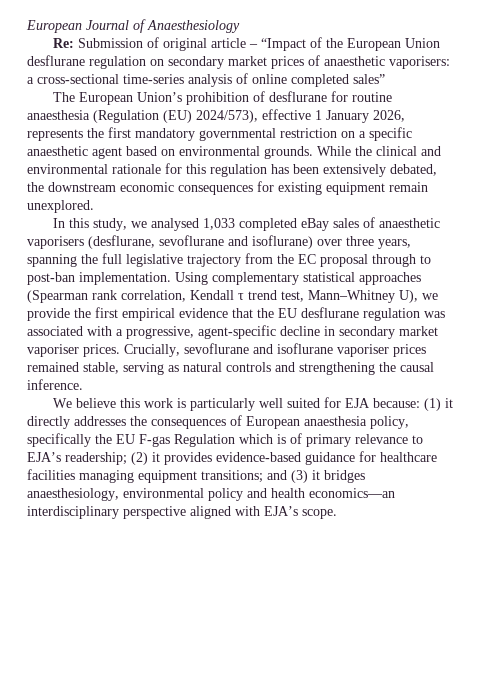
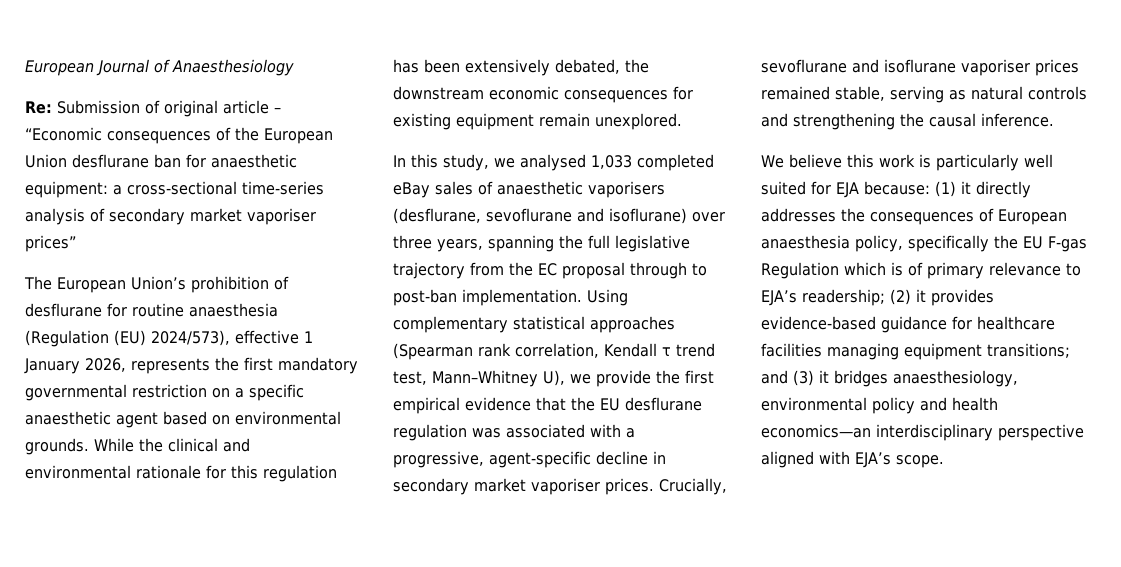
[260,38,306,51] “Impact -> [25,127,211,144] “Economic consequences
[89,55,450,69] regulation on secondary market prices of anaesthetic vaporisers: -> [154,154,297,168] [25,181,108,198] ban for anaesthetic equipment:
[252,74,385,87] online completed sales” -> [109,208,316,225] [25,235,76,252] secondary market vaporiser prices”

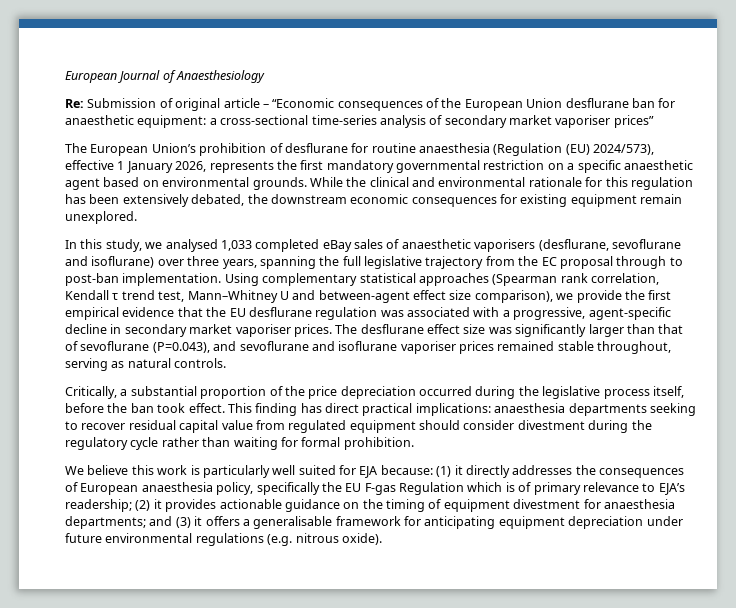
[543,370,565,386] U), -> [279,290,553,303] U and between-agent effect size comparison),
[659,478,727,495] Crucially, -> [335,324,684,337] [65,341,237,353] The desflurane effect size was significantly larger than that of sevoflurane (P=0.043), and
[835,86,885,101] stable, -> [557,341,672,354] stable throughout,
[1028,86,1087,100] [761,113,1054,130] controls and strengthening the causal inference. -> [174,358,227,368] [65,386,684,399] [65,403,696,416] [65,420,652,433] [65,437,414,450] controls. // Critically, a substantial proportion of the price depreciation occurred during the legislative process itself, before the ban took effect. This finding has direct practical implications: anaesthesia departments seeking to recover residual capital value from regulated equipment should consider divestment during the regulatory cycle rather than waiting for formal prohibition.
[761,316,1055,333] [761,343,1070,360] [761,370,1018,387] [761,397,998,414] [761,424,1084,441] [761,451,944,468] evidence-based guidance for healthcare facilities managing equipment transitions; and (3) it bridges anaesthesiology, environmental policy and health economics—an interdisciplinary perspective aligned with EJA’s scope. -> [219,499,675,512] [65,516,683,529] [65,533,382,546] actionable guidance on the timing of equipment divestment for anaesthesia departments; and (3) it offers a generalisable framework for anticipating equipment depreciation under future environmental regulations (e.g. nitrous oxide).

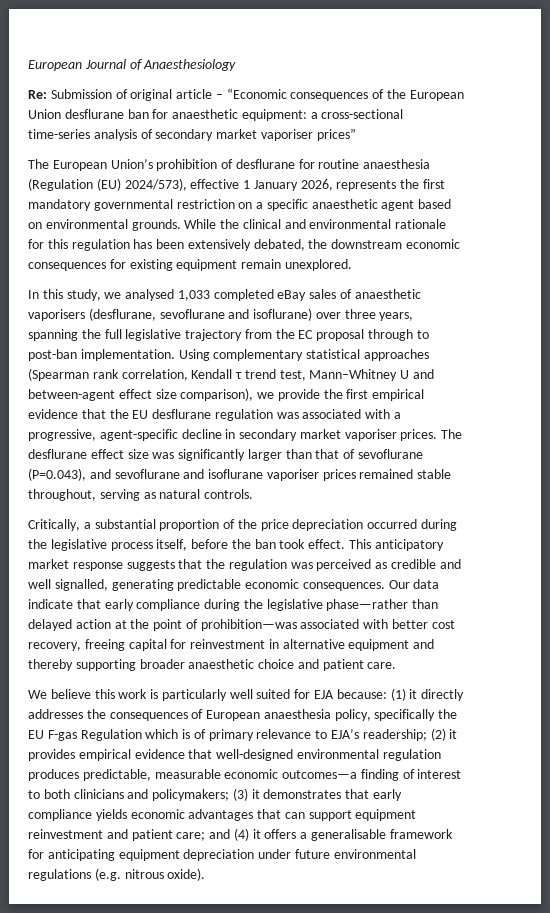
[255,403,696,416] [65,420,652,433] [65,437,414,450] finding has direct practical implications: anaesthesia departments seeking to recover residual capital value from regulated equipment should consider divestment during the regulatory cycle rather than waiting for formal prohibition. -> [374,539,444,551] [28,559,461,571] [28,579,440,591] [28,599,439,611] [28,619,455,631] [28,639,435,651] [28,659,397,671] anticipatory market response suggests that the regulation was perceived as credible and well signalled, generating predictable economic consequences. Our data indicate that early compliance during the legislative phase—rather than delayed action at the point of prohibition—was associated with better cost recovery, freeing capital for reinvestment in alternative equipment and thereby supporting broader anaesthetic choice and patient care.
[219,499,675,512] [65,516,191,529] actionable guidance on the timing of equipment divestment for anaesthesia departments; and (3) -> [78,749,441,761] [28,769,462,781] [28,788,403,801] [28,809,417,821] [28,828,249,841] empirical evidence that well-designed environmental regulation produces predictable, measurable economic outcomes—a finding of interest to both clinicians and policymakers; (3) it demonstrates that early compliance yields economic advantages that can support equipment reinvestment and patient care; and (4)

